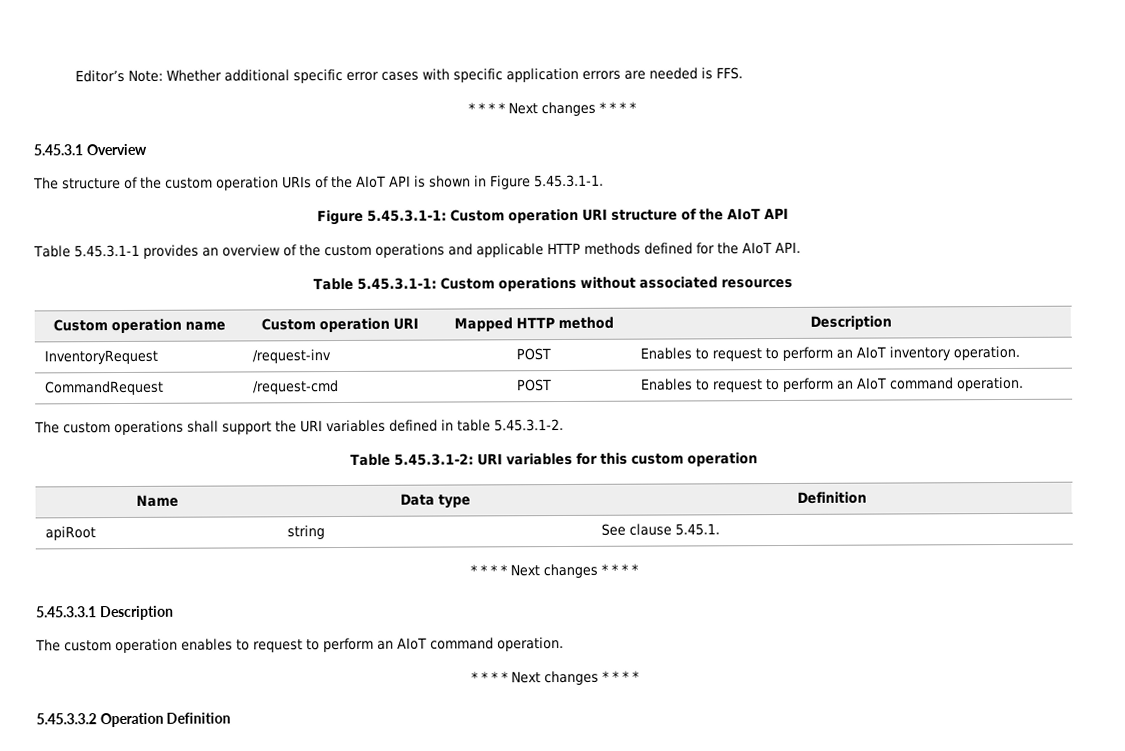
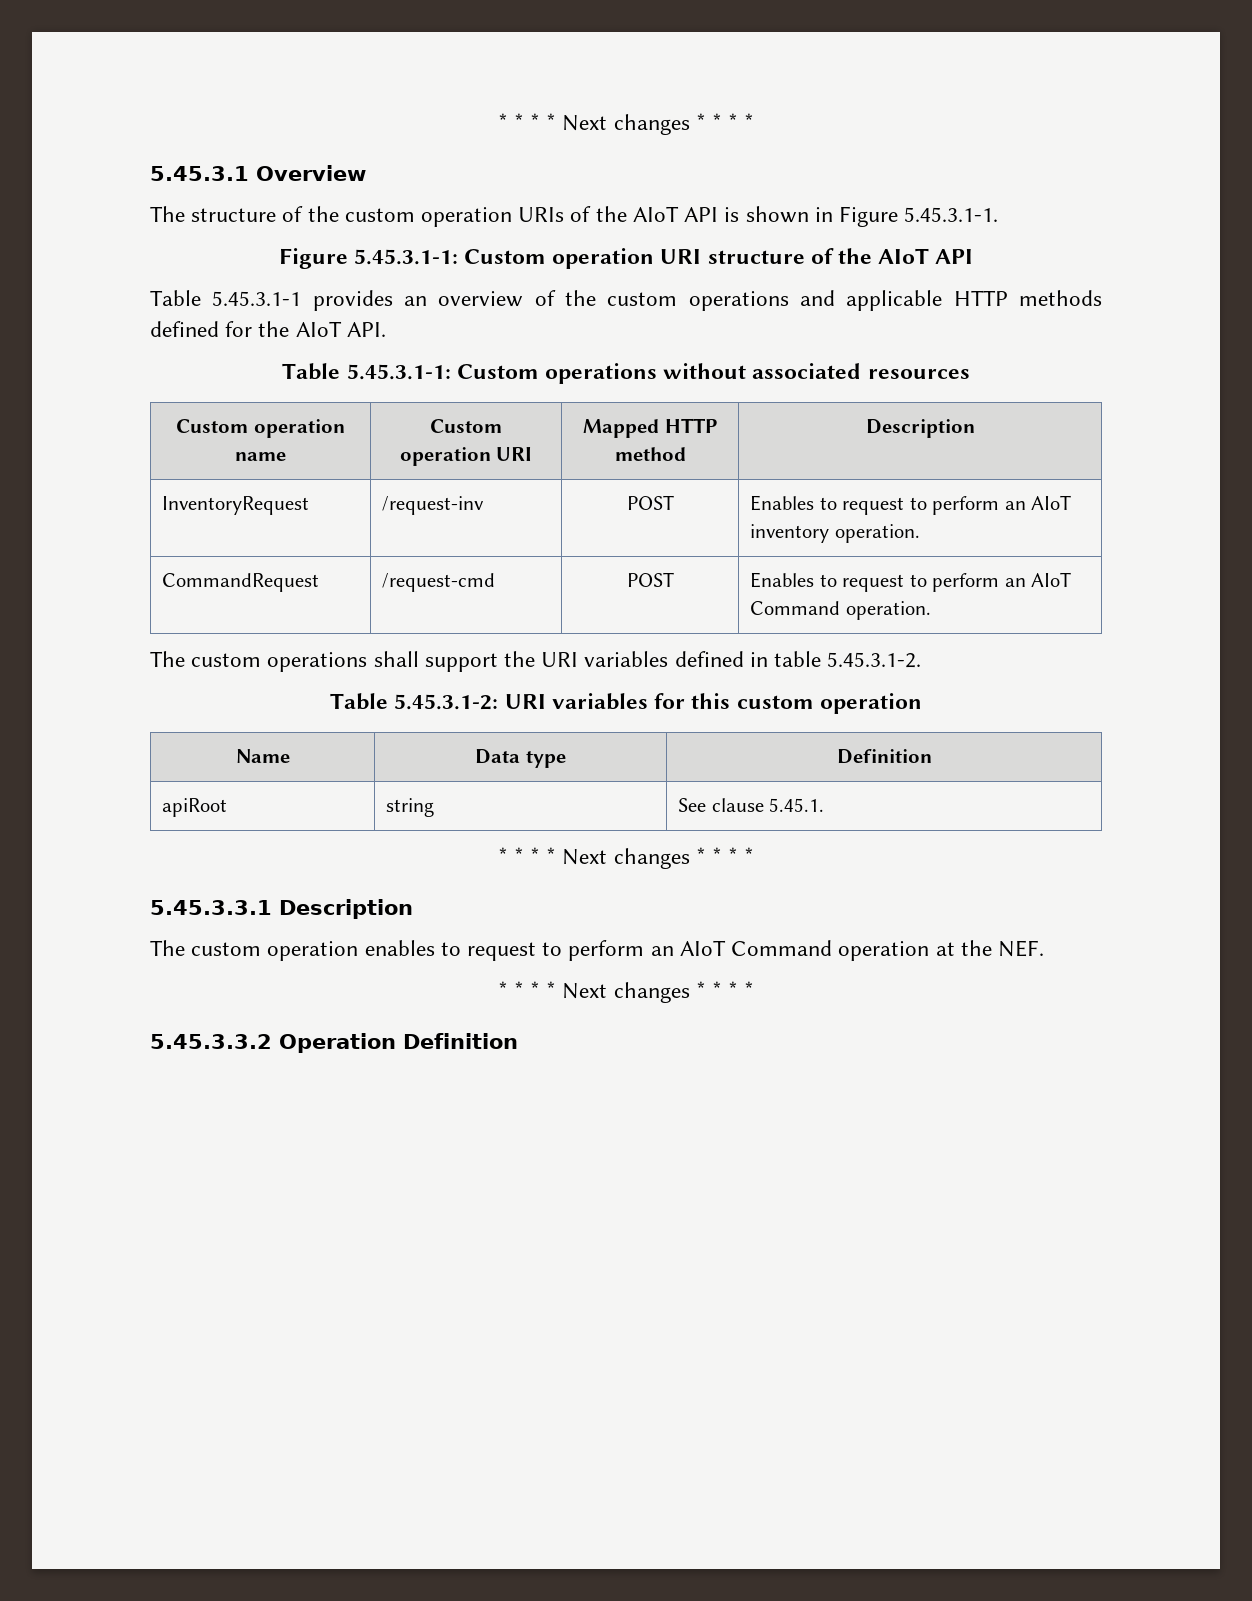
[75,67,744,84] Editor’s Note: Whether additional specific error cases with specific application errors are needed is FFS. // -> (497, 121) none
[890,377,955,390] command -> [749,601,840,615] Command
[430,636,564,652] command operation. -> [731,940,1044,961] Command operation at the NEF.

